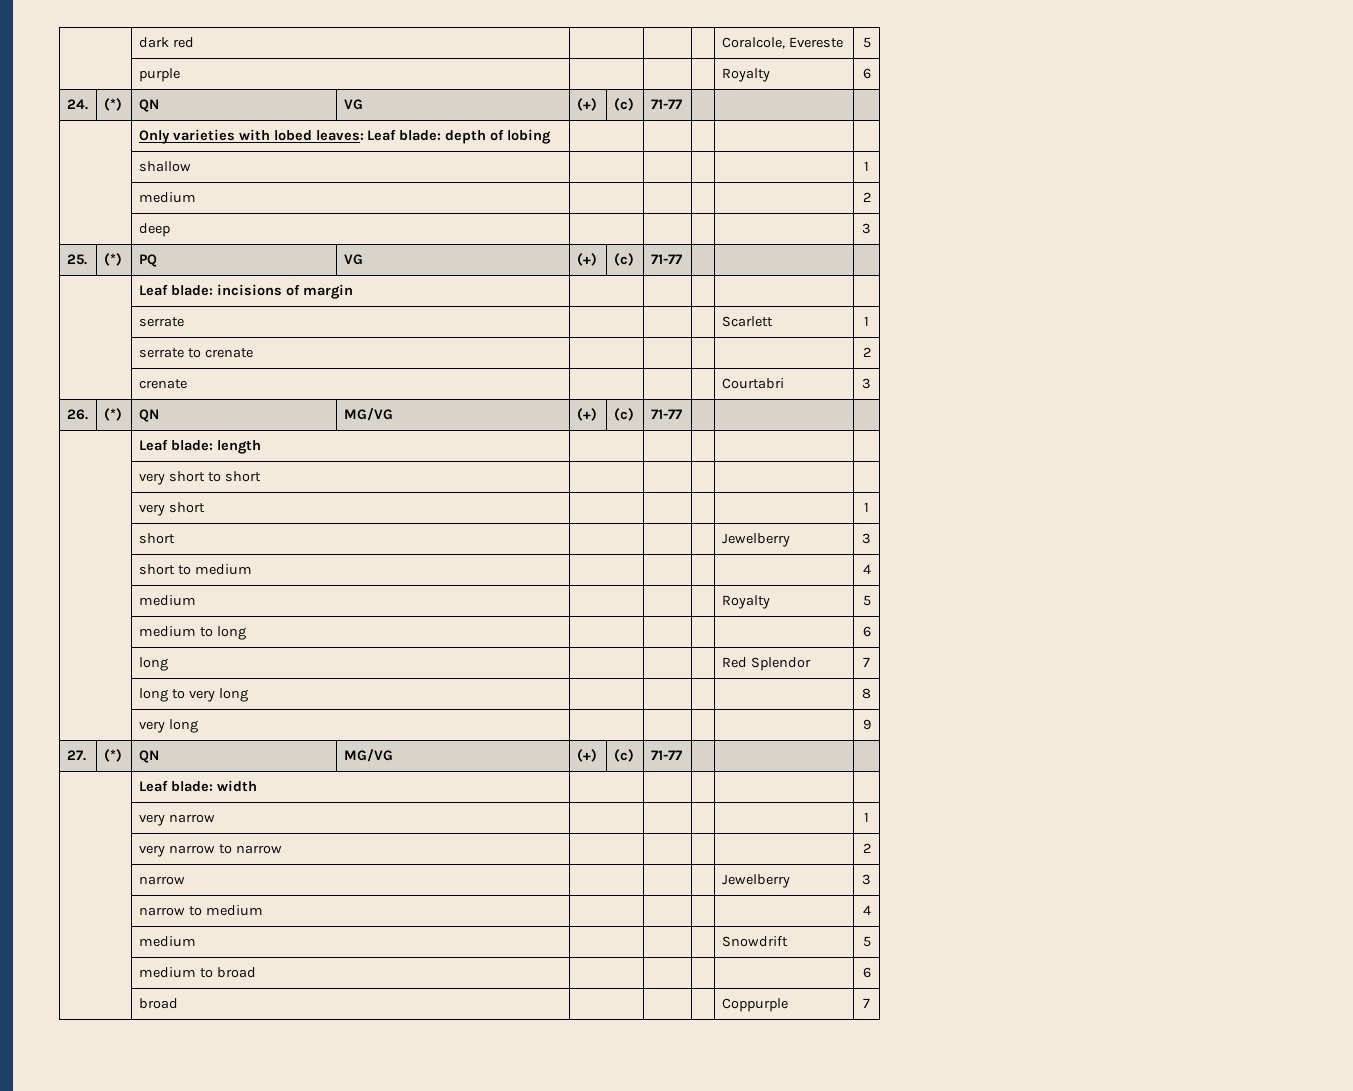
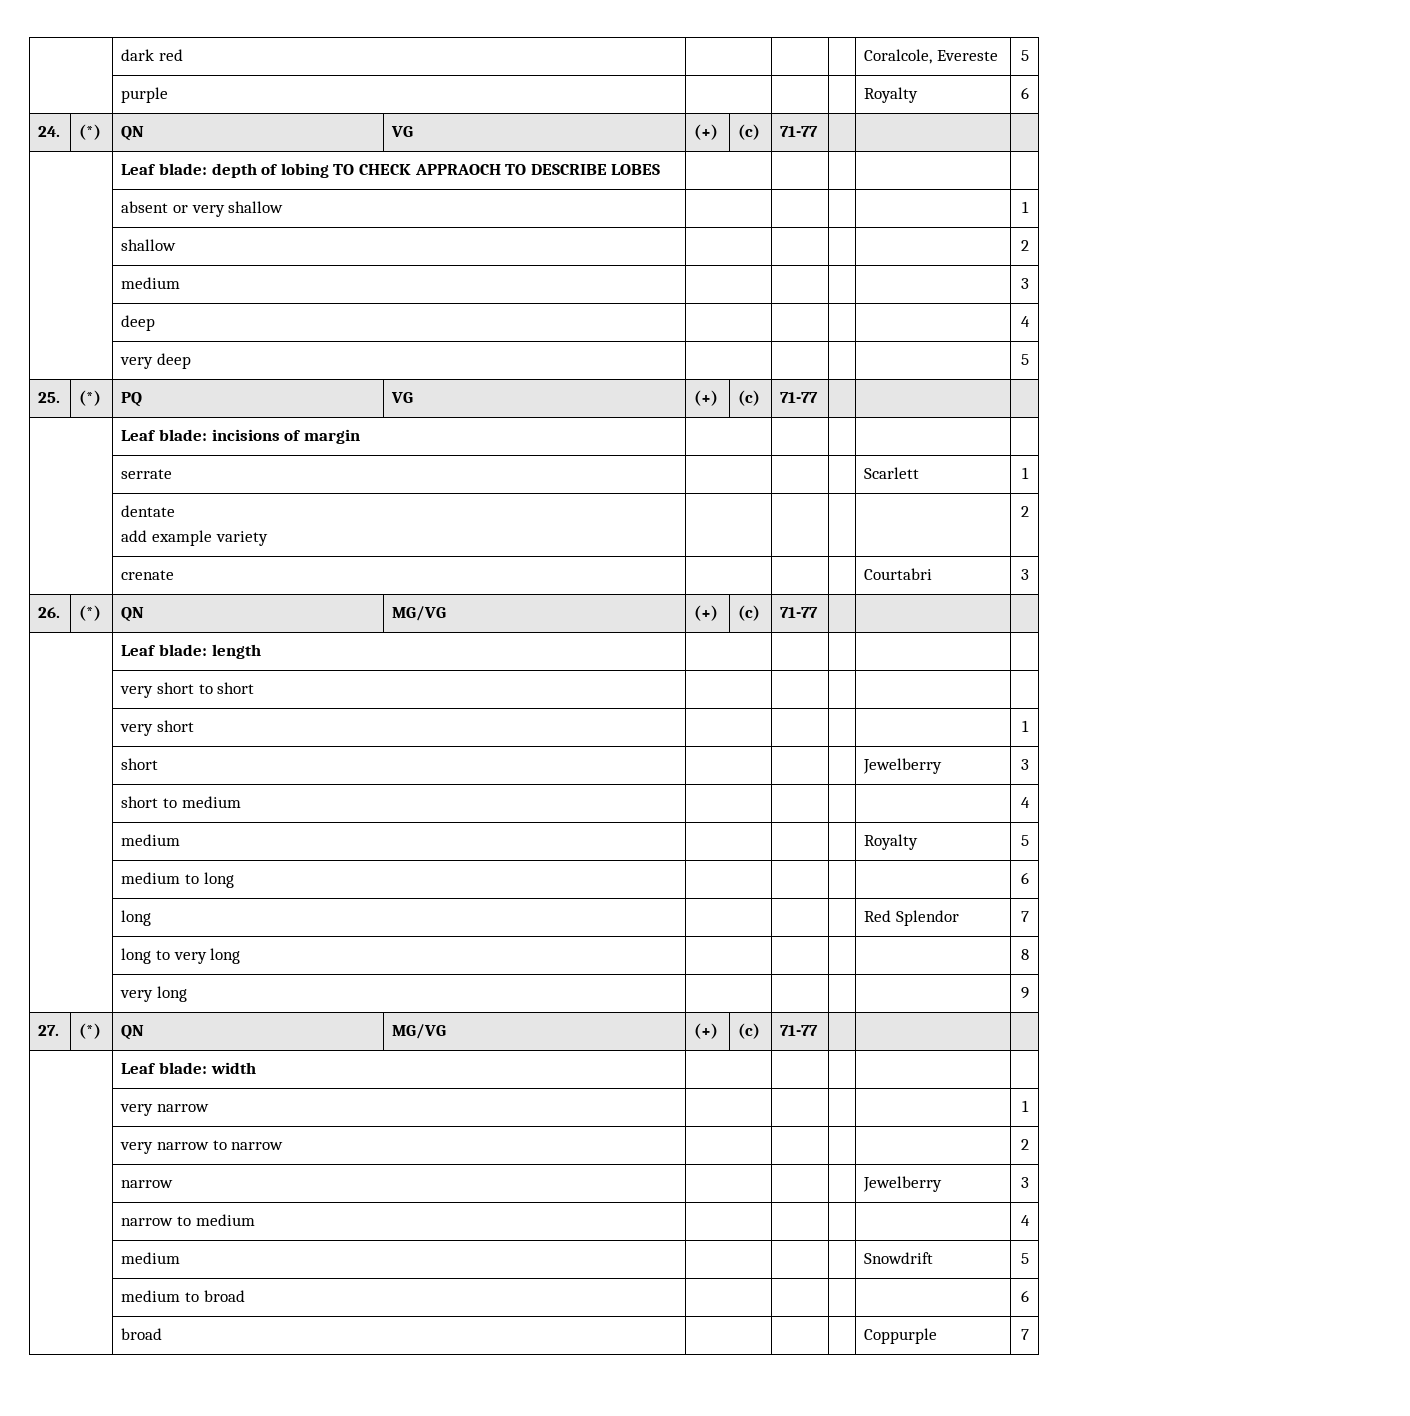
[138,129,364,144] Only varieties with lobed leaves: -> (819, 131) none
(552, 136) | | | | | // | -> [333,164,661,175] [121,201,225,217] TO CHECK APPRAOCH TO DESCRIBE LOBES | | | | | // | absent or very
[138,192,196,203] [862,192,871,202] [138,223,170,237] [862,223,871,234] medium | | | | | 2 // | deep | | | | | 3 -> [121,239,177,251] [1020,240,1029,251] [121,277,181,289] [1020,278,1029,289] [121,315,156,331] [1020,316,1030,327] [120,353,192,369] [1020,354,1029,365] shallow | | | | | 2 // | medium | | | | | 3 // | deep | | | | | 4 // | very deep | | | | | 5
[138,348,253,358] serrate to crenate -> [121,505,176,517] [121,530,268,546] dentate // add example variety

